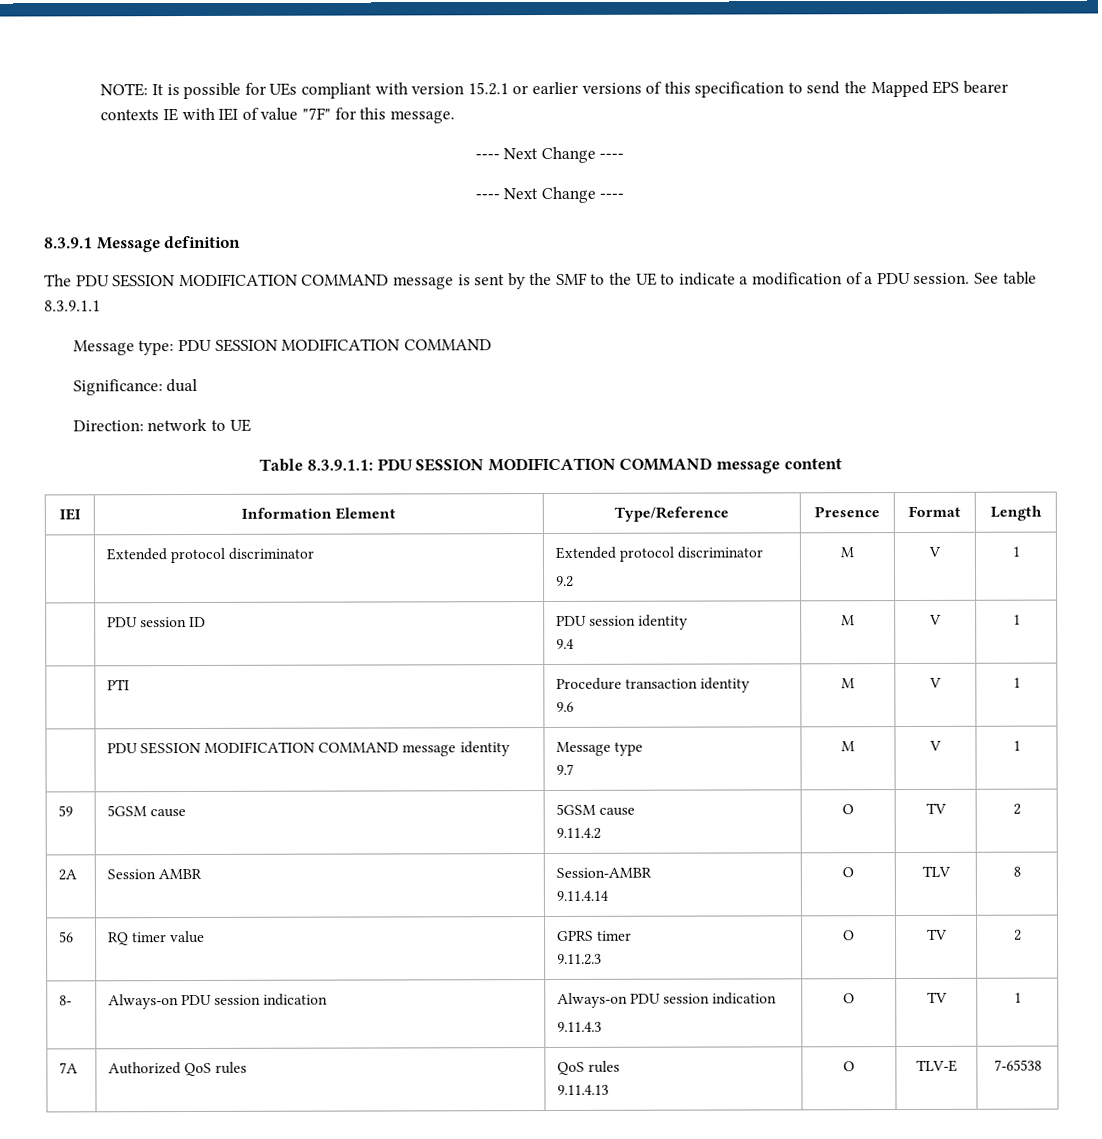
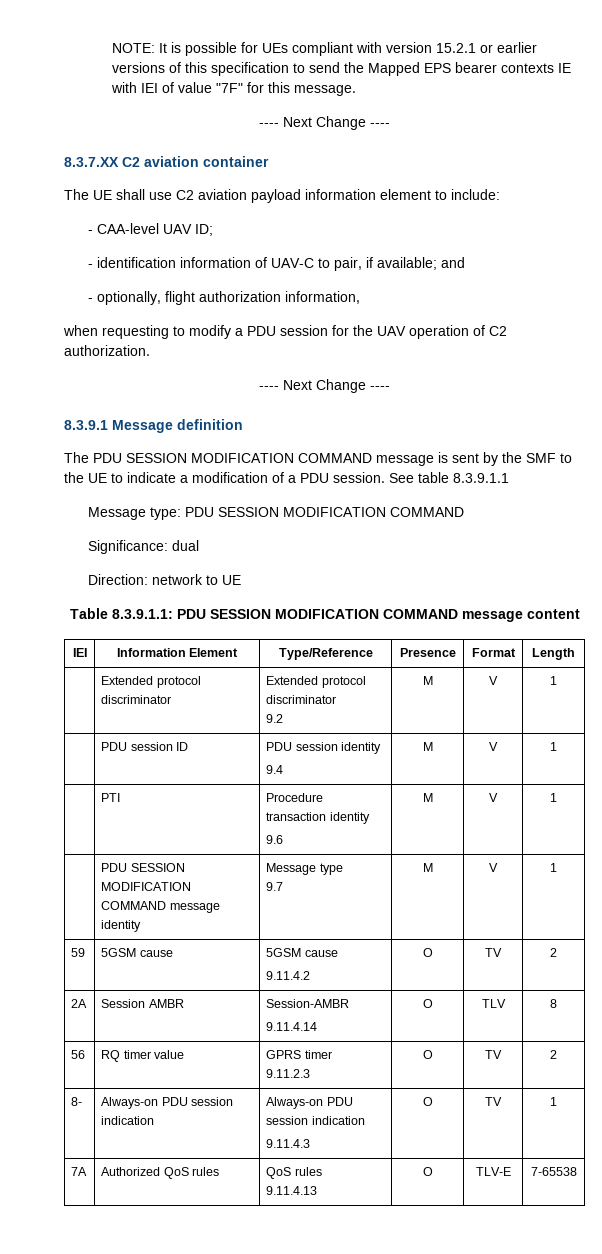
(625, 156) none -> [64,156,269,167] [64,189,500,203] [88,223,214,236] [88,257,466,271] [88,291,361,305] [63,325,507,339] [64,345,150,356] // 8.3.7.XX C2 aviation container // The UE shall use C2 aviation payload information element to include: // - CAA-level UAV ID; // - identification information of UAV-C to pair, if available; and // - optionally, flight authorization information, // when requesting to modify a PDU session for the UAV operation of C2 authorization.

